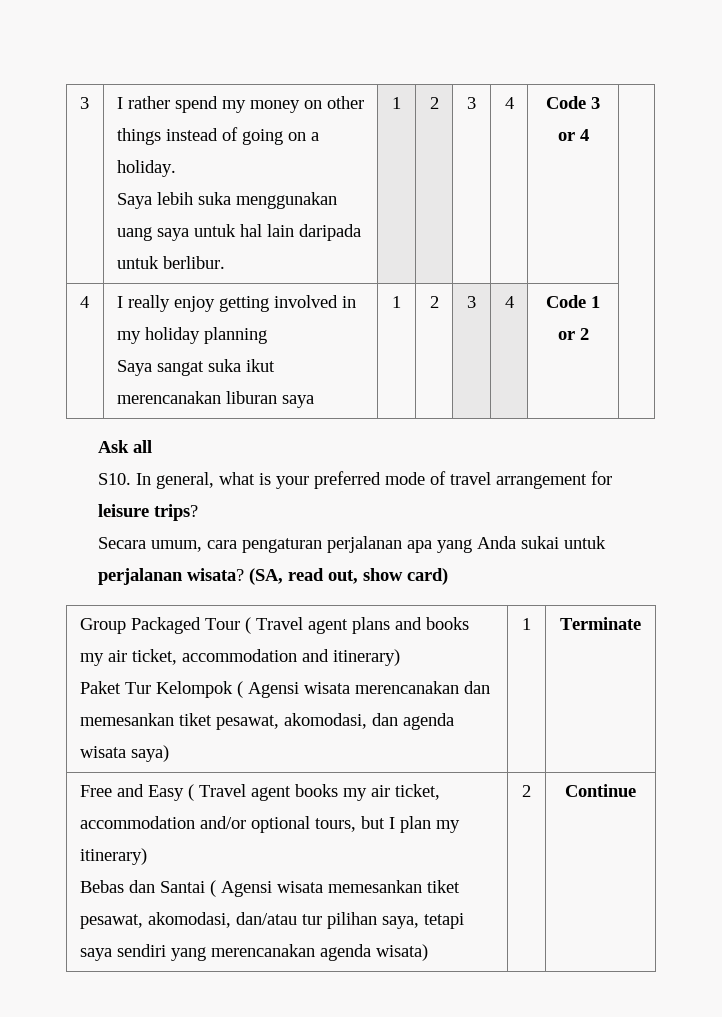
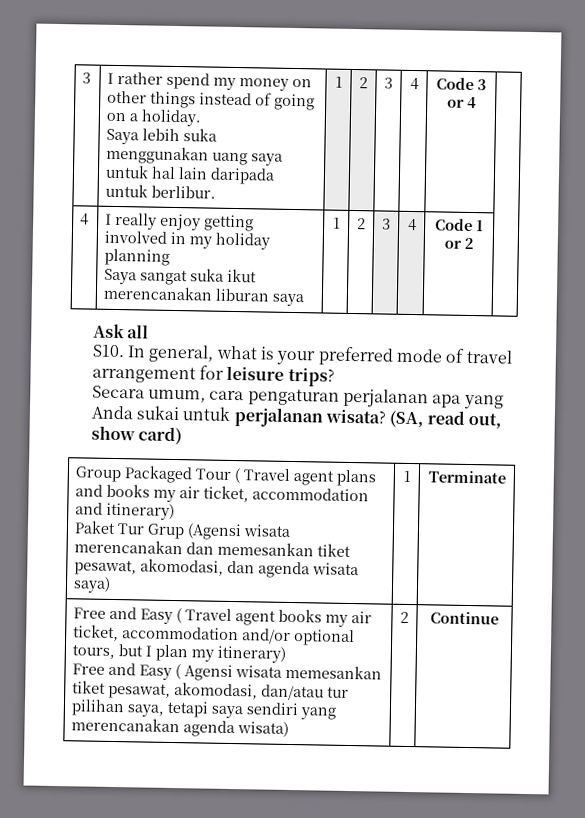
[155,681,299,698] Kelompok ( Agensi -> [147,523,243,541] Grup (Agensi
[79,880,205,893] Bebas dan Santai -> [72,662,173,681] Free and Easy

